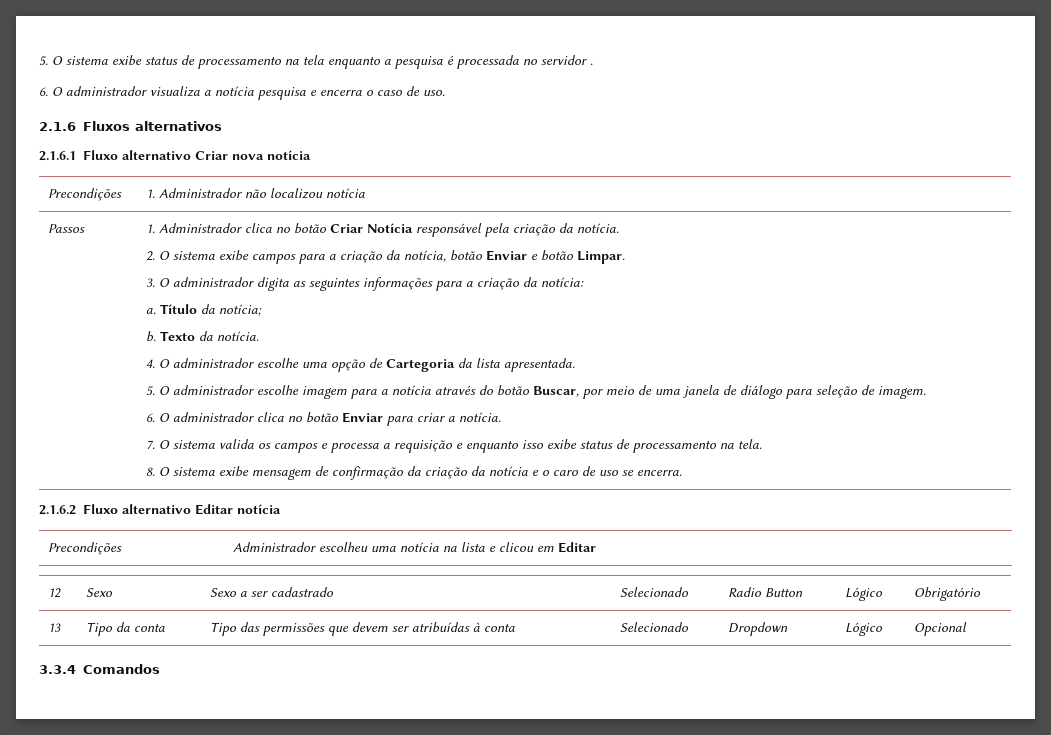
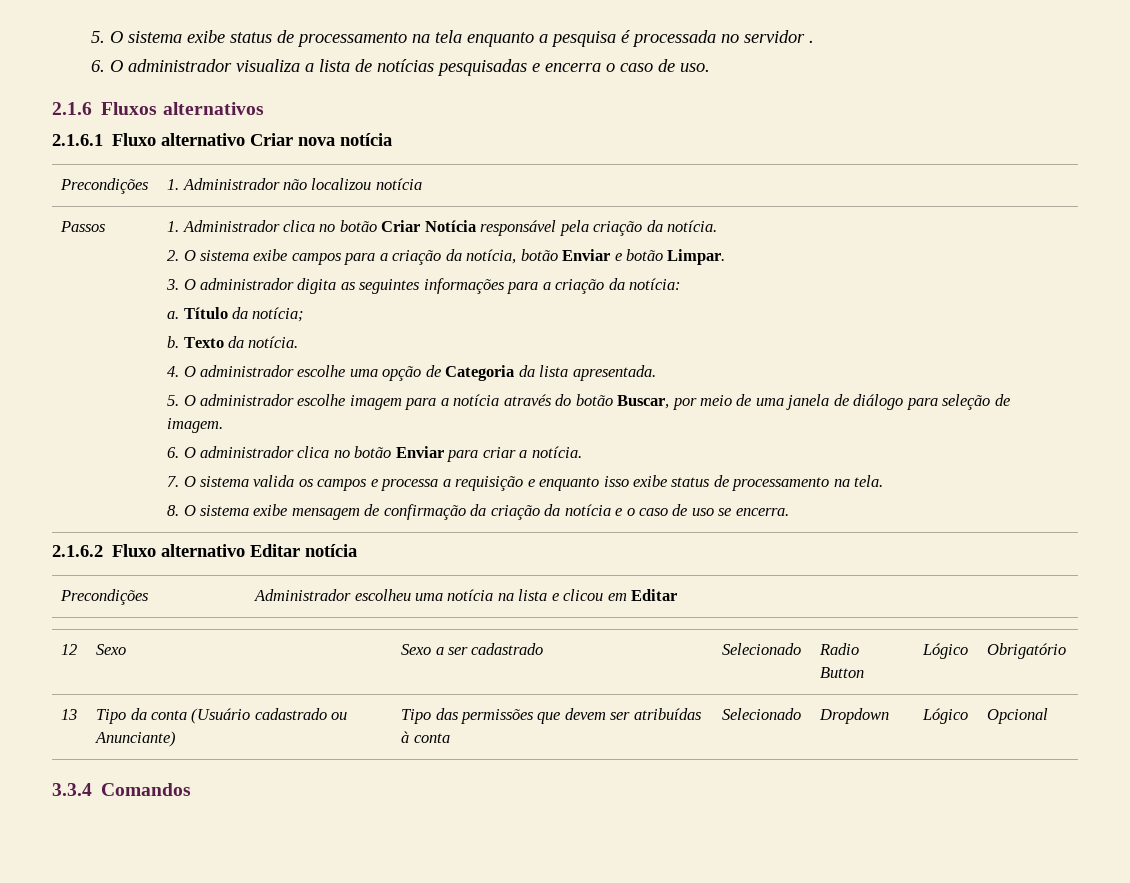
[215,86,306,100] notícia pesquisa -> [318,59,527,76] lista de notícias pesquisadas
[385,359,455,372] Cartegoria -> [445,365,515,381] Categoria
[552,470,579,476] caro -> [638,508,668,516] caso
(165, 628) none -> [191,708,348,724] [95,731,177,747] (Usuário cadastrado ou Anunciante)

